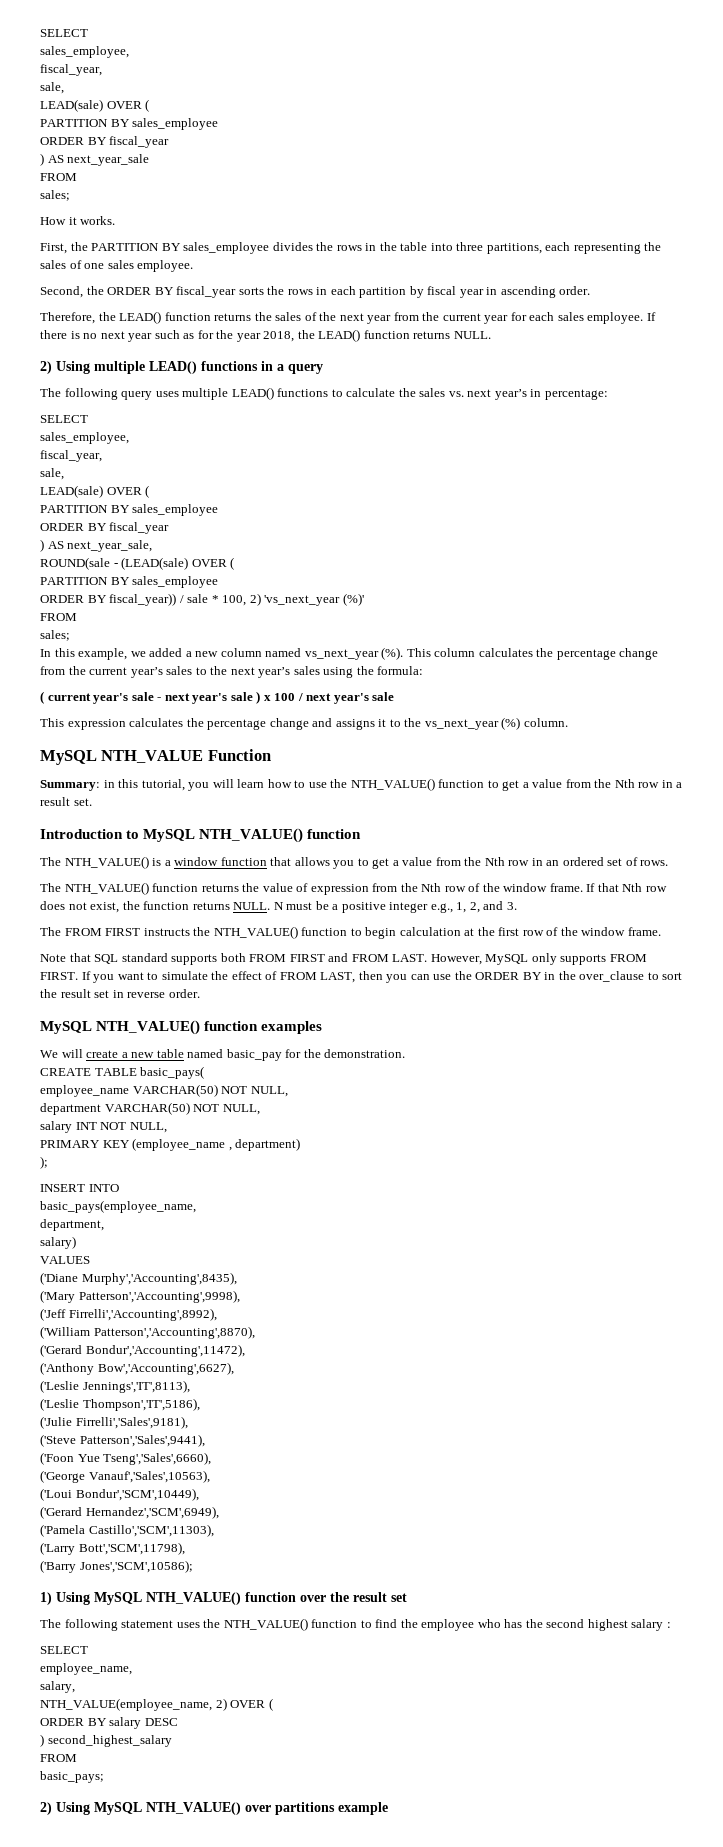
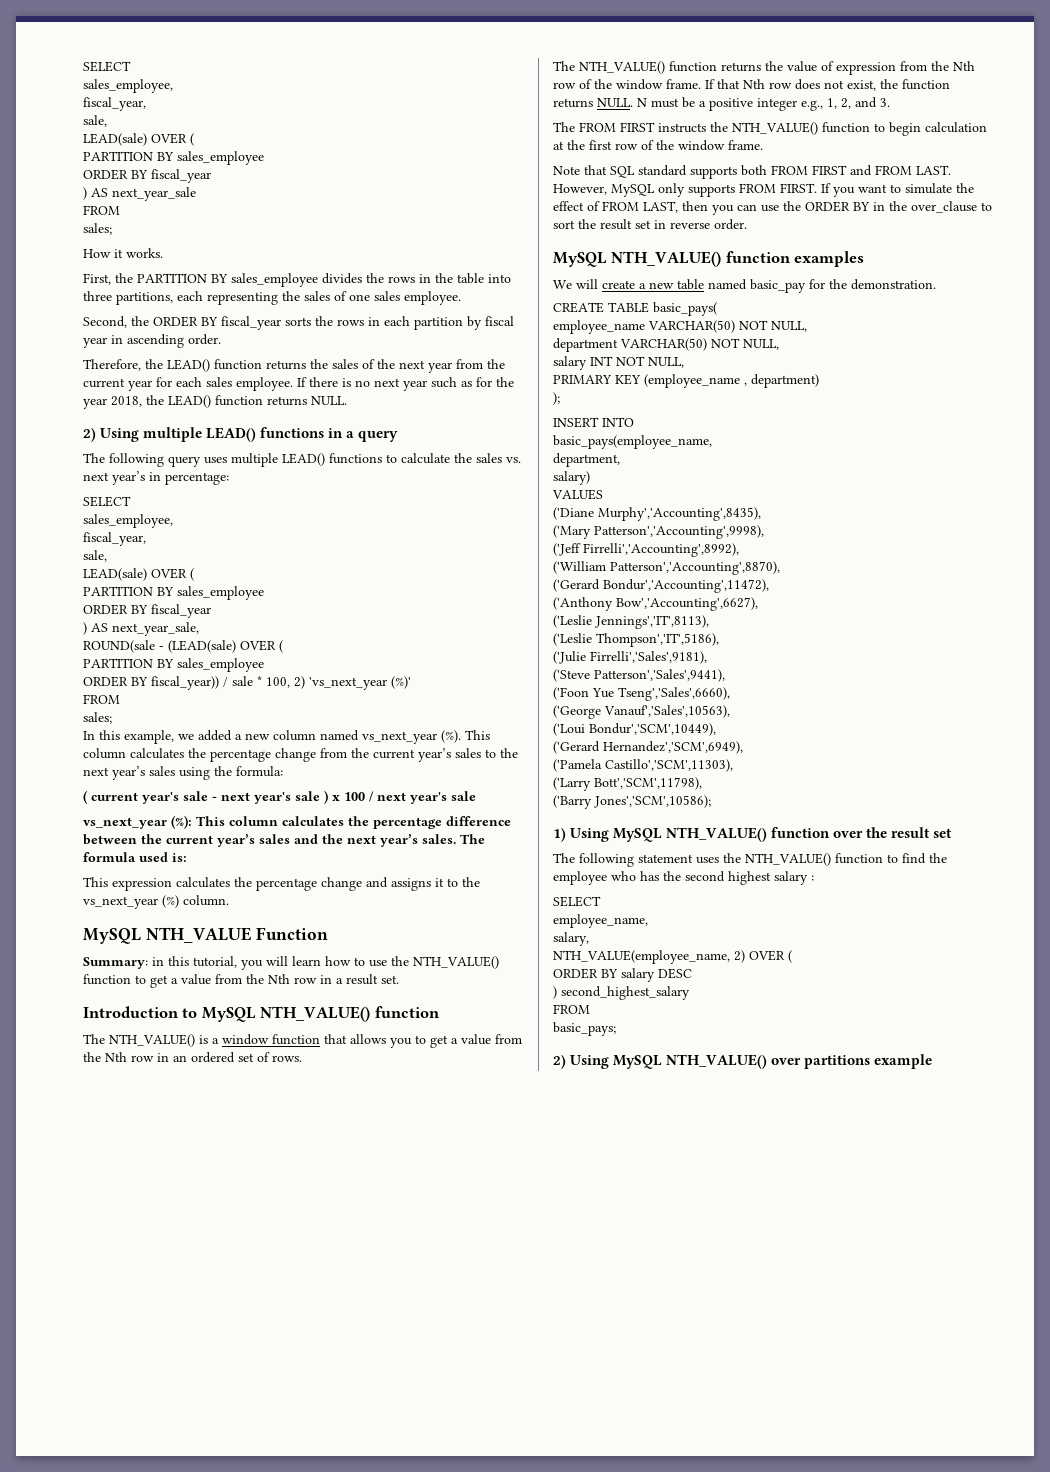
(395, 696) none -> [83,815,511,829] [83,834,485,847] [83,852,187,862] // vs_next_year (%): This column calculates the percentage difference between the current year’s sales and the next year’s sales. The formula used is:

